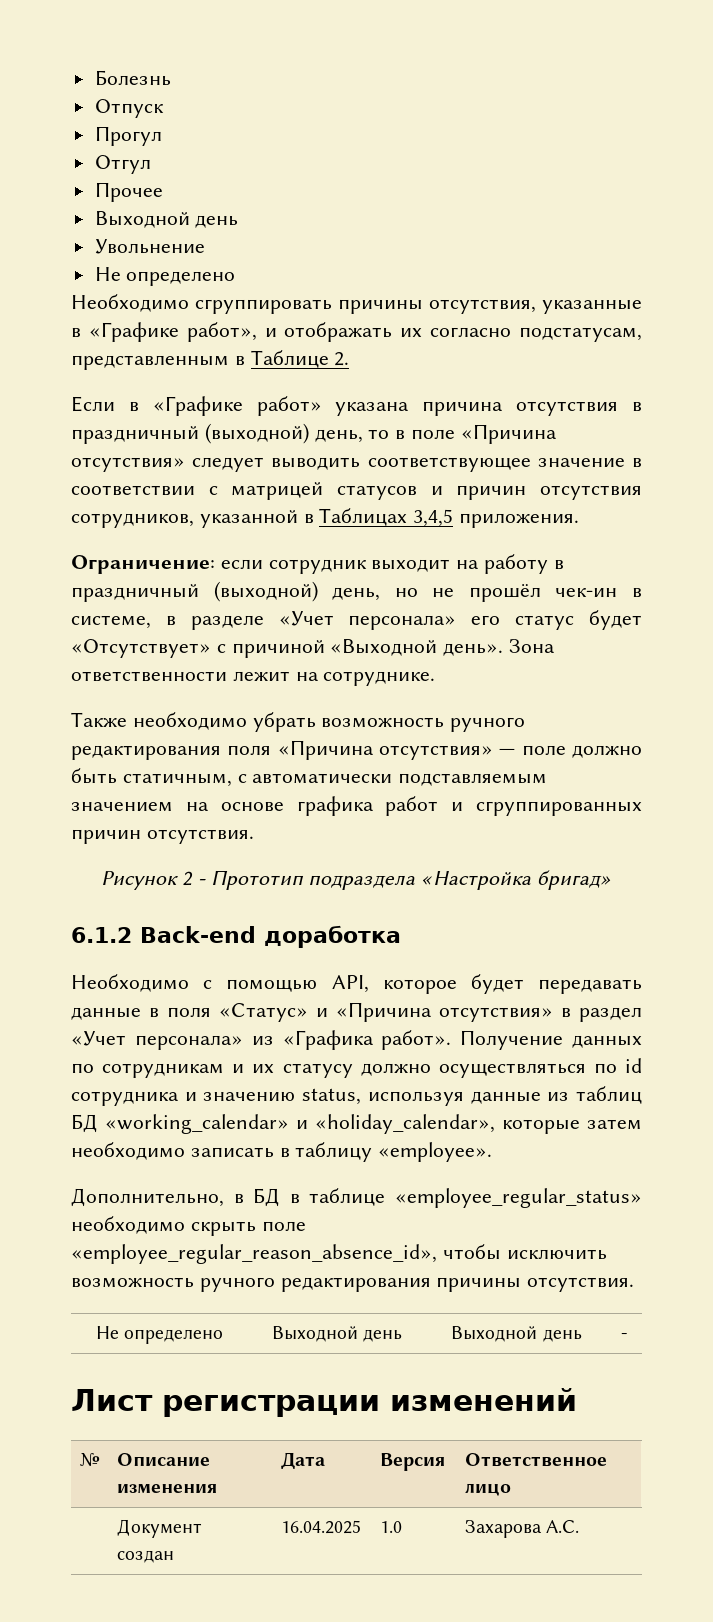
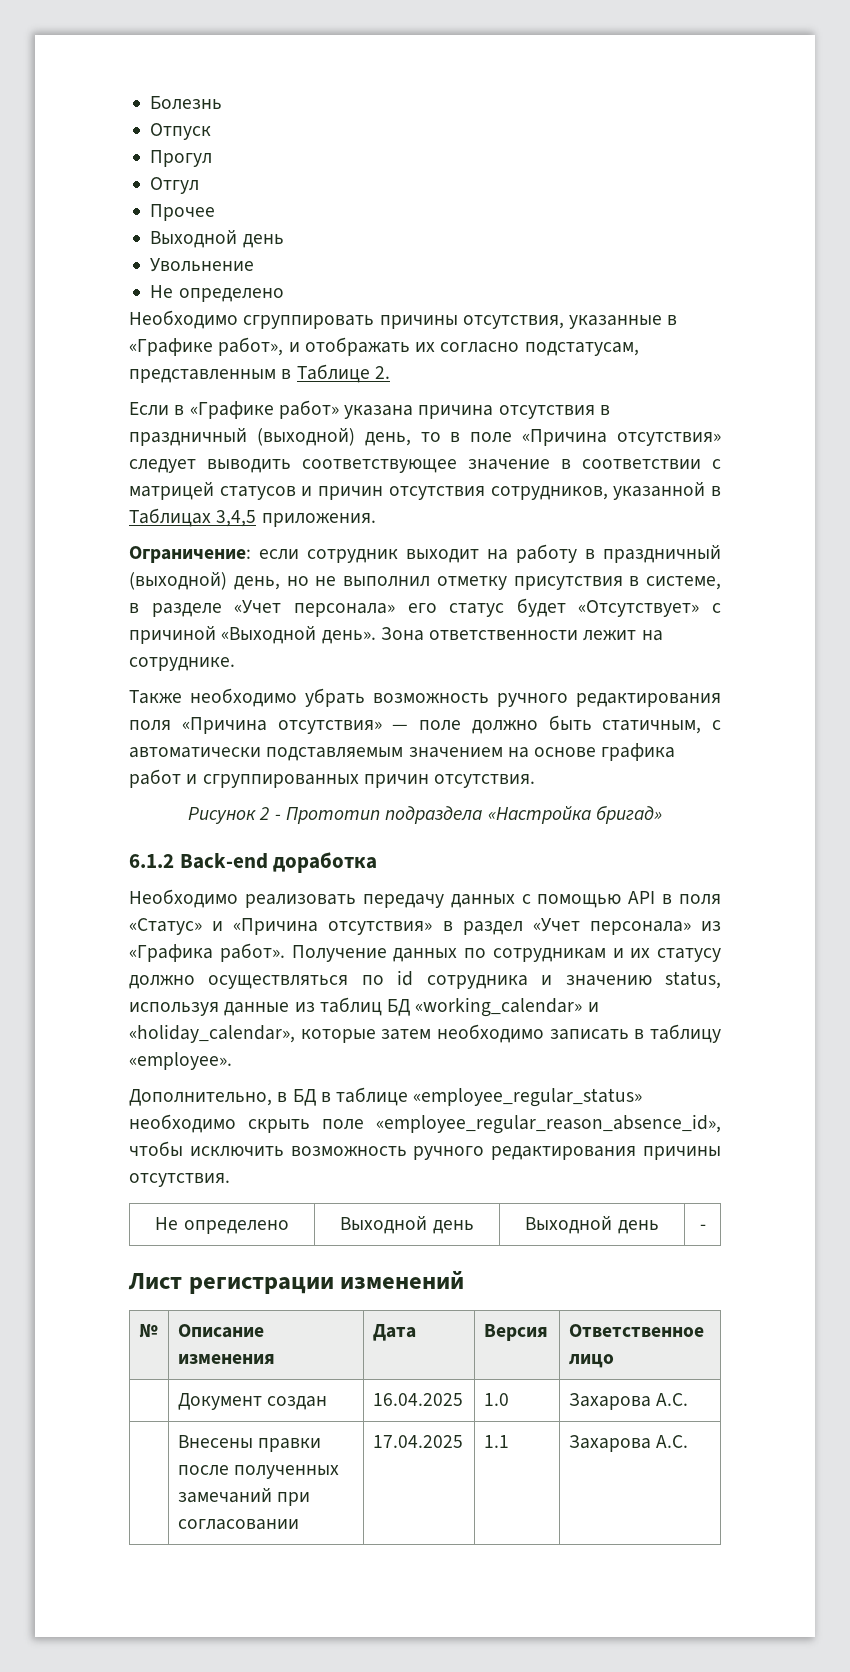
[468,584,618,602] прошёл чек-ин -> [343,576,623,590] выполнил отметку присутствия
[203,974,642,994] [71,1007,141,1020] с помощью API, которое будет передавать данные -> [244,891,656,908] реализовать передачу данных с помощью API
(580, 1526) none -> [177,1435,322,1452] [177,1465,340,1479] [177,1487,311,1506] [177,1519,299,1530] [372,1435,463,1448] [483,1435,509,1448] [568,1435,689,1452] // | Внесены правки после полученных замечаний при согласовании | 17.04.2025 | 1.1 | Захарова А.С.

